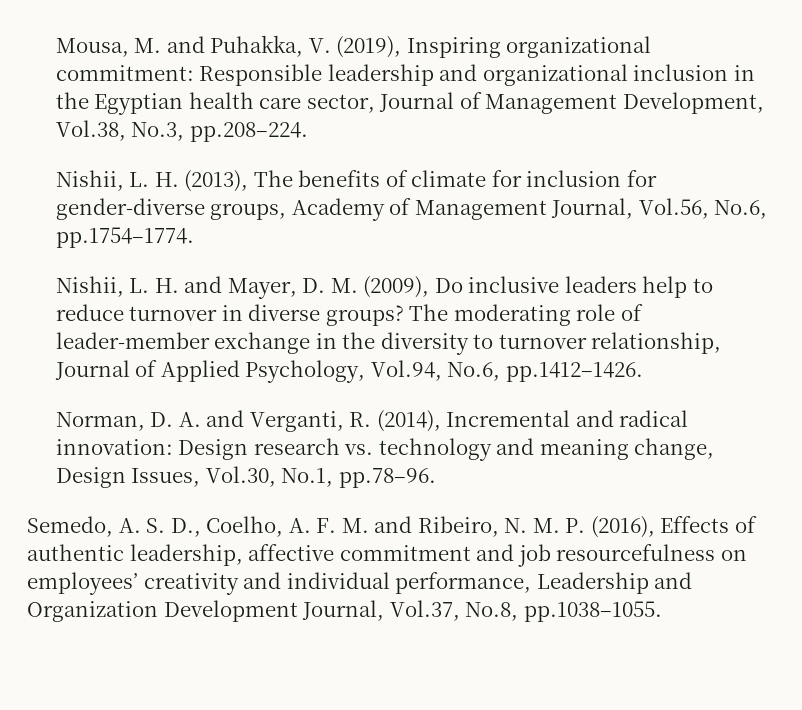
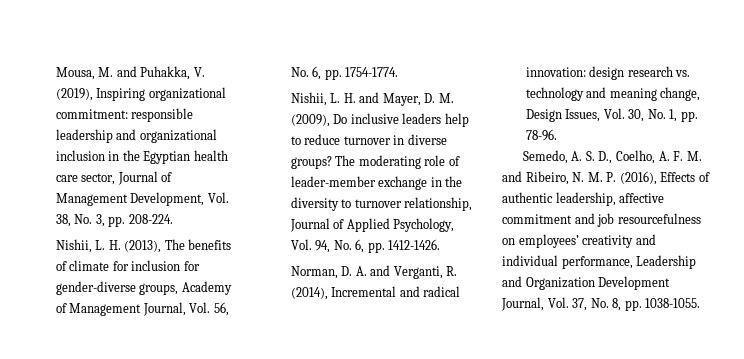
[199,64,323,86] Responsible -> [131,108,194,122] responsible
[55,120,308,142] Vol.38, No.3, pp.208–224. -> [207,192,229,203] [55,214,173,227] Vol. 38, No. 3, pp. 208-224.
[638,198,768,219] [55,227,194,248] Vol.56, No.6, pp.1754–1774. -> [189,302,229,316] [290,66,399,80] Vol. 56, No. 6, pp. 1754-1774.
[370,360,643,382] Vol.94, No.6, pp.1412–1426. -> [290,239,441,253] Vol. 94, No. 6, pp. 1412-1426.
[178,439,249,460] Design -> [589,66,625,80] design
[205,466,436,488] Vol.30, No.1, pp.78–96. -> [603,108,698,122] [525,129,557,141] Vol. 30, No. 1, pp. 78-96.
[389,600,662,622] Vol.37, No.8, pp.1038–1055. -> [547,297,701,311] Vol. 37, No. 8, pp. 1038-1055.

